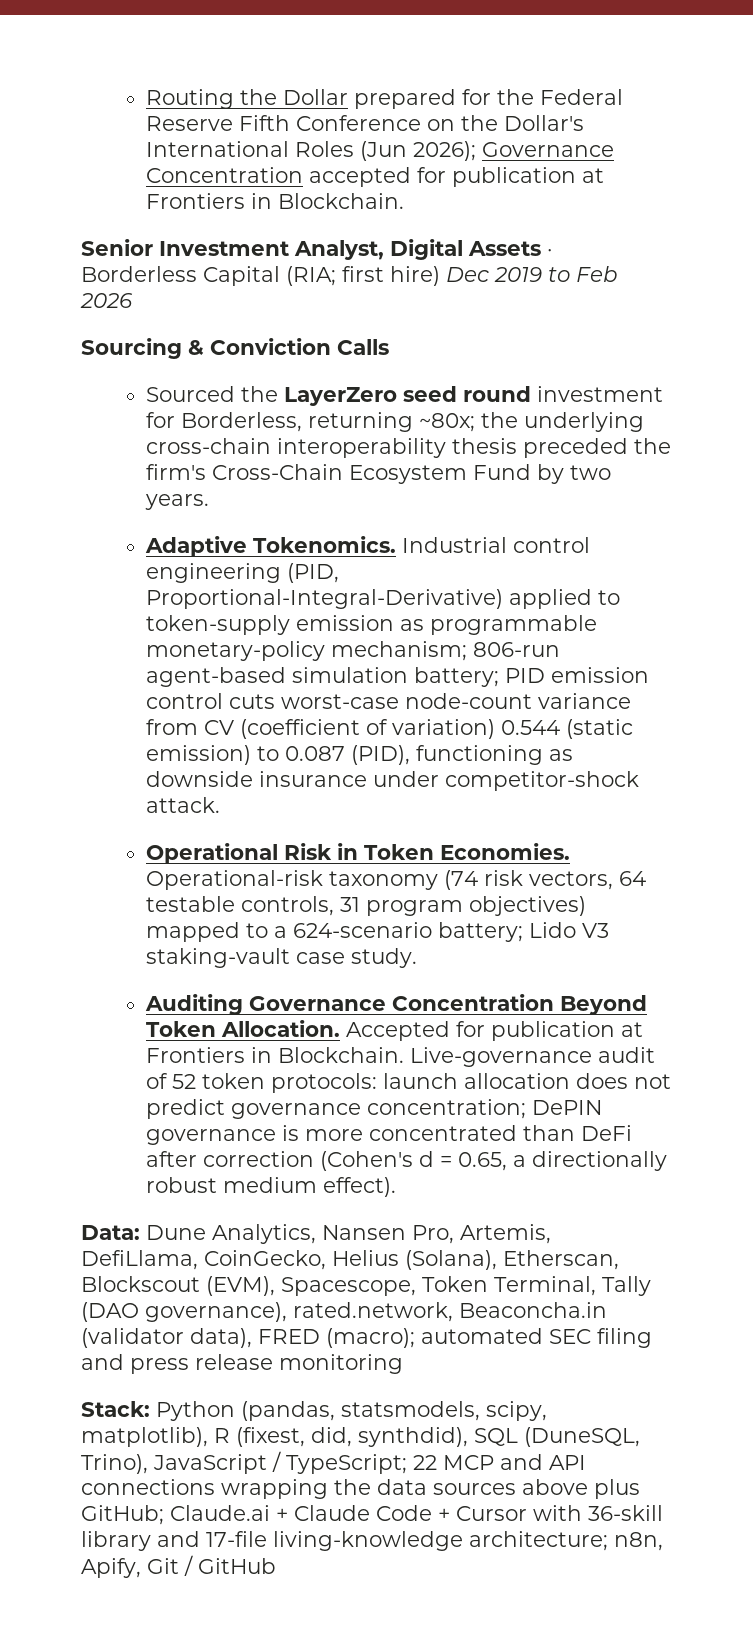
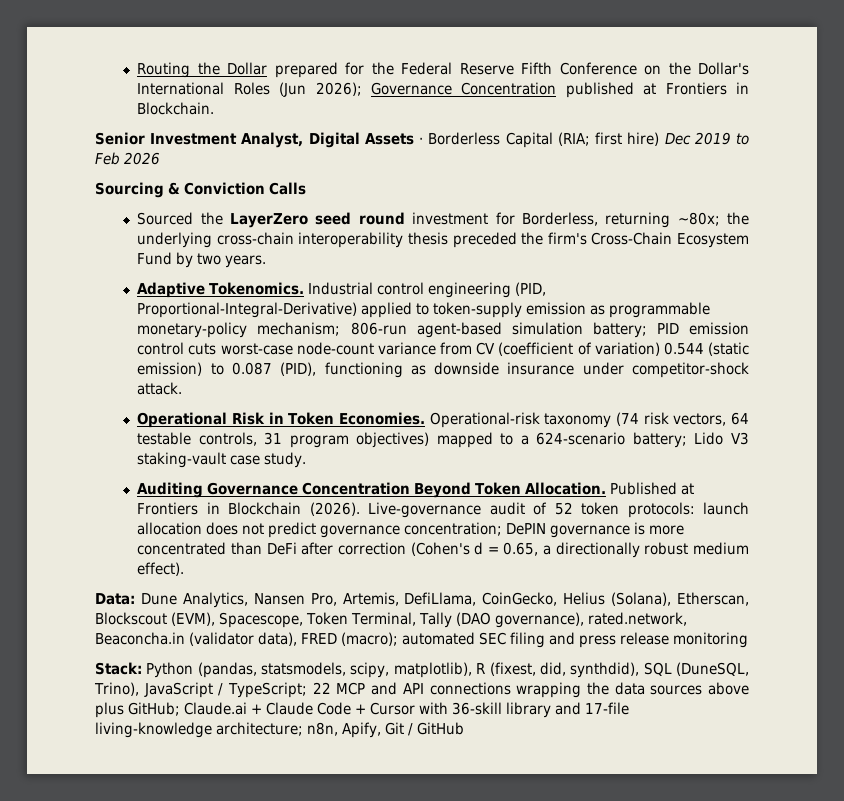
[309,167,577,187] accepted for publication -> [565,82,634,98] published
[346,1021,644,1041] [146,1047,405,1063] Accepted for publication at Frontiers in Blockchain. -> [610,482,695,495] [137,502,360,516] Published at Frontiers in Blockchain (2026).

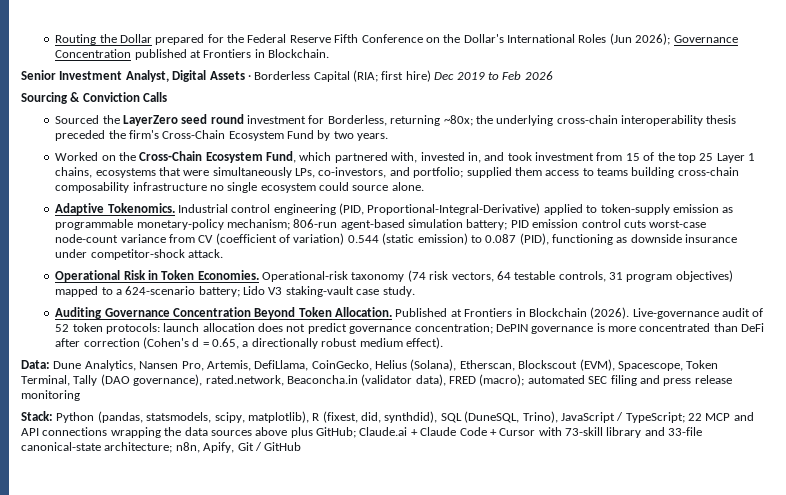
(267, 261) none -> [55,151,756,163] [55,167,739,178] [55,182,424,193] // Worked on the Cross-Chain Ecosystem Fund, which partnered with, invested in, and took investment from 15 of the top 25 Layer 1 chains, ecosystems that were simultaneously LPs, co-investors, and portfolio; supplied them access to teams building cross-chain composability infrastructure no single ecosystem could source alone.
[452,702,502,715] 36-skill -> [565,427,603,436] 73-skill
[585,702,629,715] [95,722,212,738] 17-file living-knowledge -> [668,427,703,436] [21,442,101,451] 33-file canonical-state

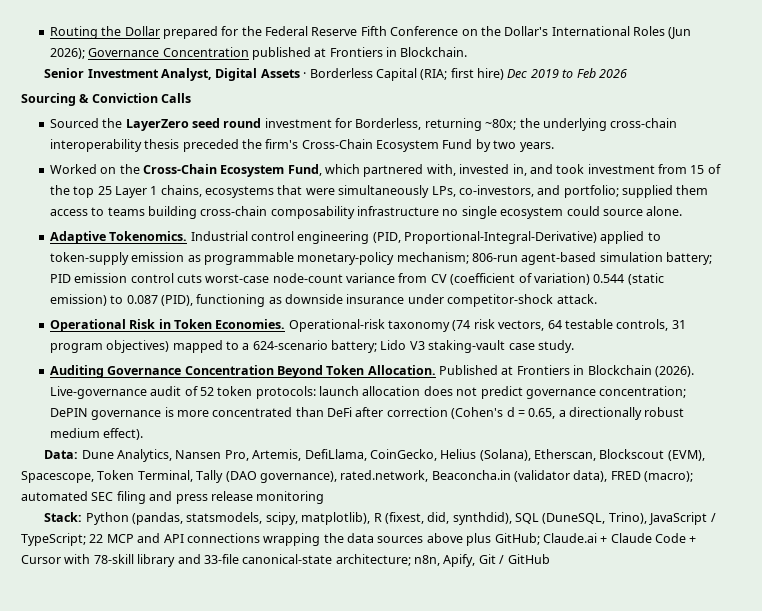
[565,427,603,436] 73-skill -> [93,554,134,564] 78-skill

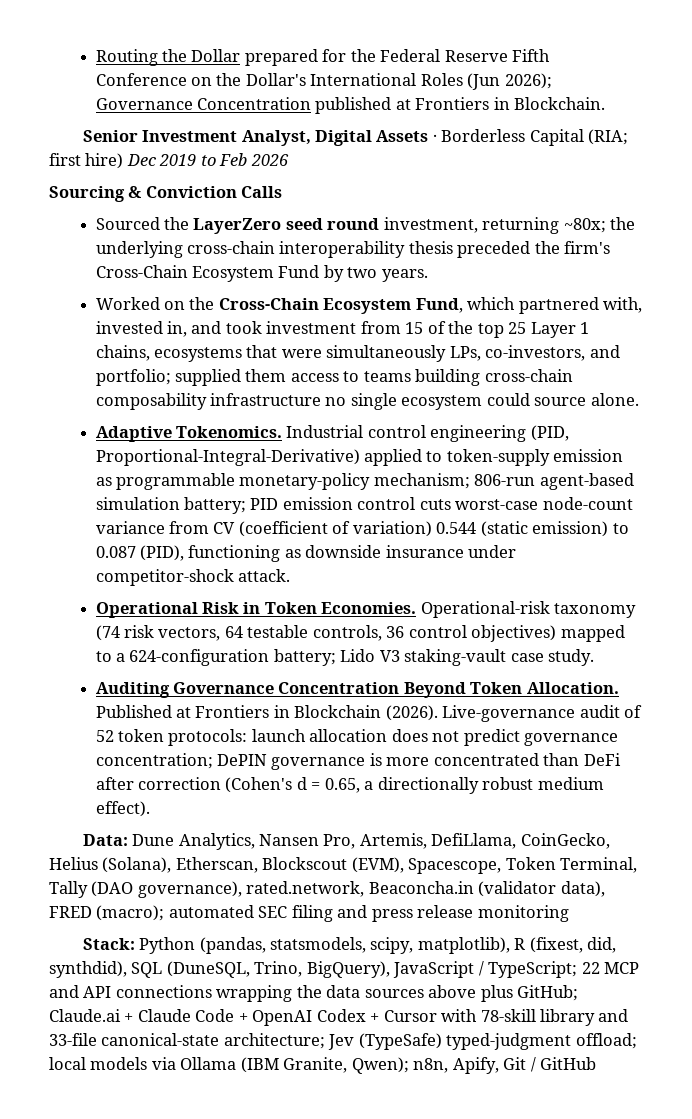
[264,118,422,130] investment for Borderless, -> [383,217,478,233] investment,
[671,320,686,329] [49,343,103,353] 31 program -> [386,625,467,638] 36 control
[252,340,328,350] 624-scenario -> [129,649,270,666] 624-configuration
[608,512,647,524] Trino), -> [254,961,390,978] Trino, BigQuery),
(697, 539) none -> [252,1009,380,1026] OpenAI Codex +
(411, 560) none -> [328,1033,637,1050] [49,1057,409,1074] Jev (TypeSafe) typed-judgment offload; local models via Ollama (IBM Granite, Qwen);

